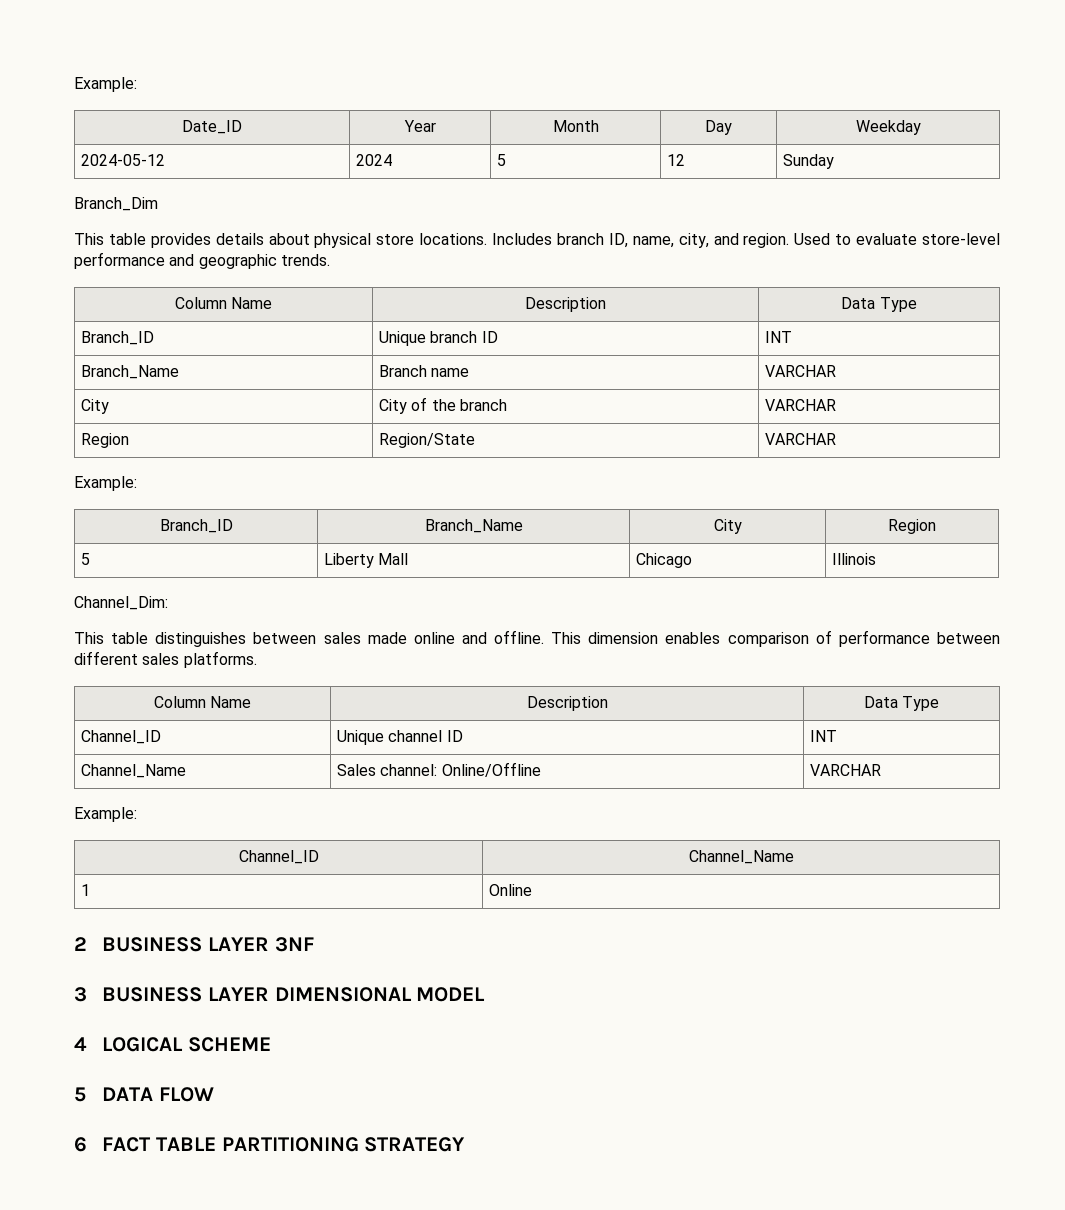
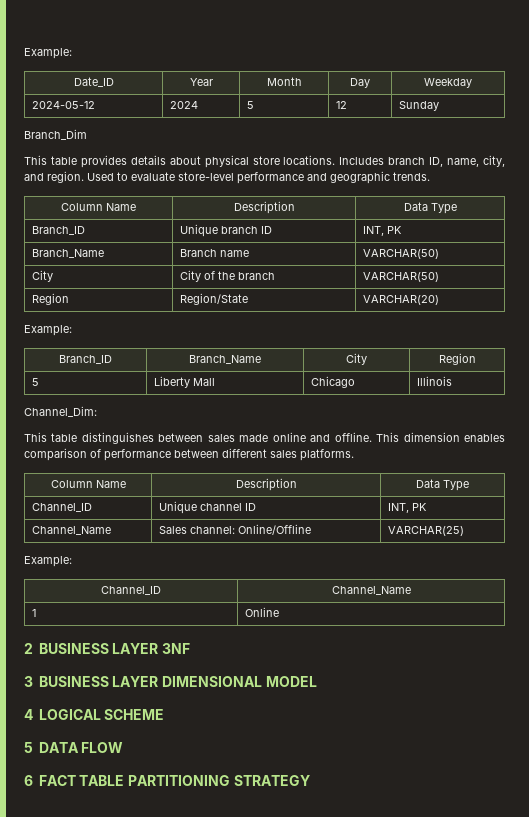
[764,331,792,343] INT -> [362,226,402,236] INT, PK
[764,365,836,377] VARCHAR -> [362,249,439,259] VARCHAR(50)
[764,399,836,411] VARCHAR -> [362,272,439,282] VARCHAR(50)
[764,433,836,445] VARCHAR -> [362,295,439,305] VARCHAR(20)
[809,730,837,742] INT -> [387,503,427,513] INT, PK
[809,764,881,776] VARCHAR -> [387,526,464,536] VARCHAR(25)

